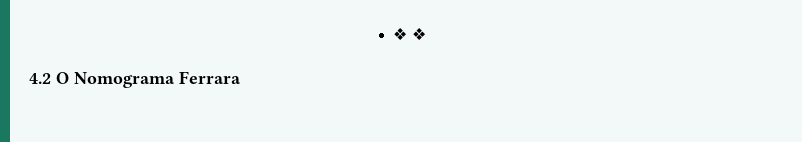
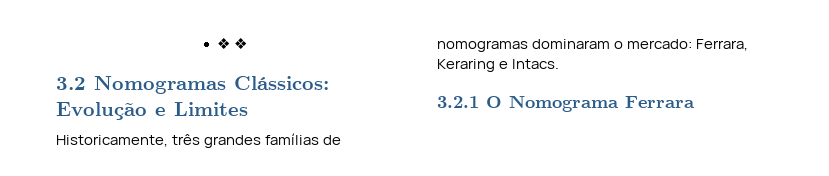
[29,73,51,84] 4.2 -> [56,76,329,94] [56,102,248,120] [56,133,342,148] [437,39,749,52] [437,59,560,72] [437,96,479,108] 3.2 Nomogramas Clássicos: Evolução e Limites // Historicamente, três grandes famílias de nomogramas dominaram o mercado: Ferrara, Keraring e Intacs. // 3.2.1

